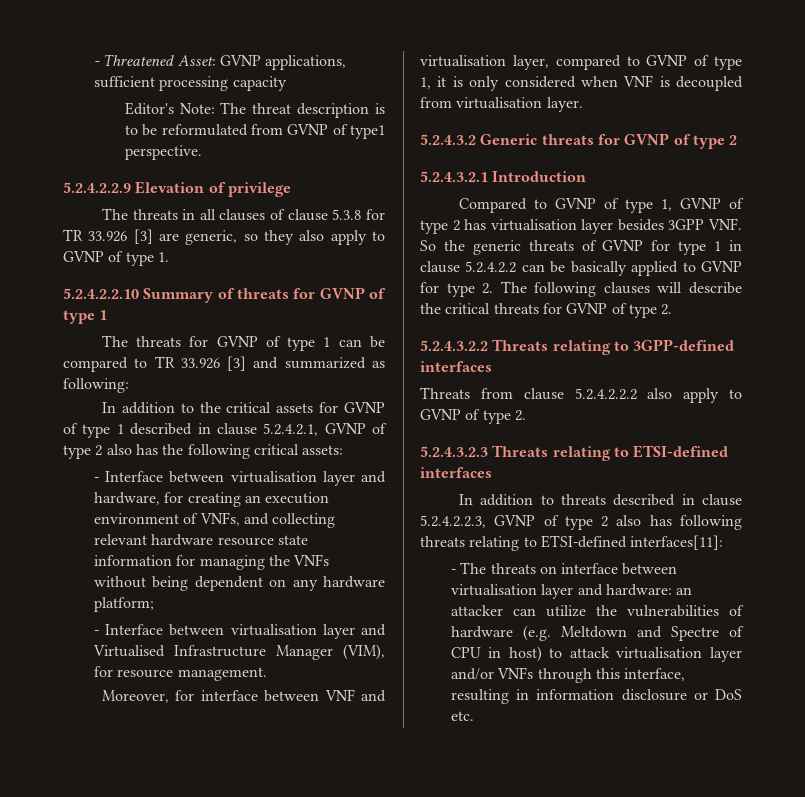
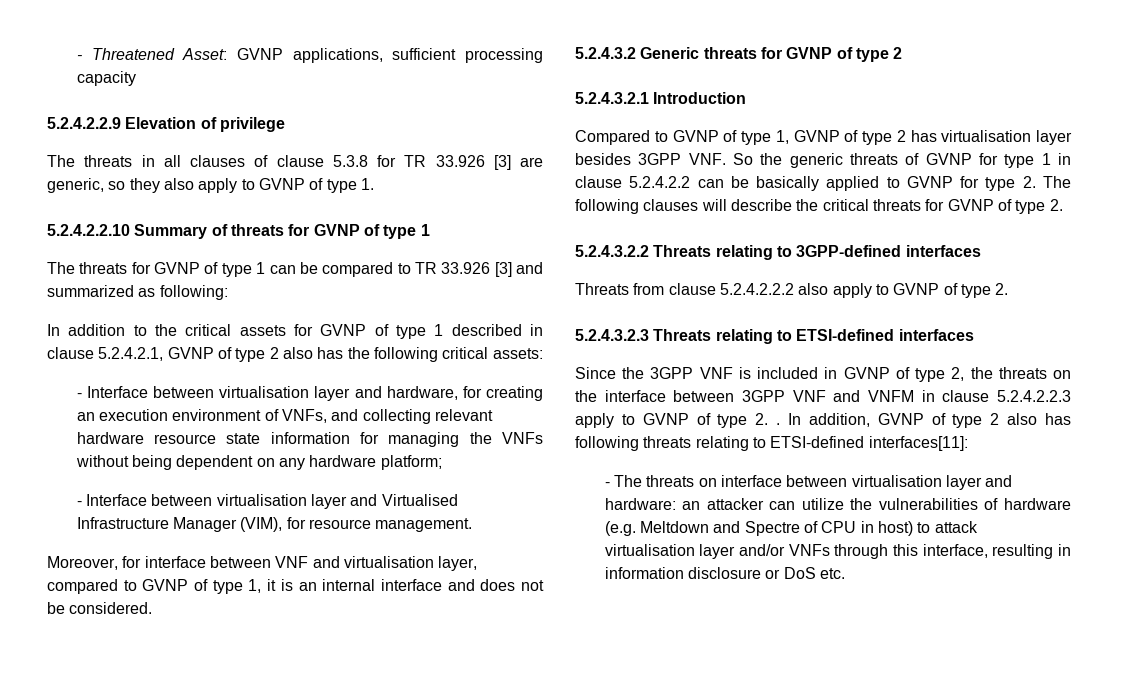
[124,102,386,118] [124,124,385,139] [124,145,202,160] // Editor's Note: The threat description is to be reformulated from GVNP of type1 perspective. -> (136, 78) none
[469,75,743,91] [420,97,583,112] only considered when VNF is decoupled from virtualisation layer. -> [298,579,544,591] [47,602,153,614] an internal interface and does not be considered.
[458,494,742,506] [420,515,486,528] In addition to threats described in clause 5.2.4.2.2.3, -> [575,367,1071,382] [575,390,1071,402] [575,413,870,428] Since the 3GPP VNF is included in GVNP of type 2, the threats on the interface between 3GPP VNF and VNFM in clause 5.2.4.2.2.3 apply to GVNP of type 2. . In addition,

